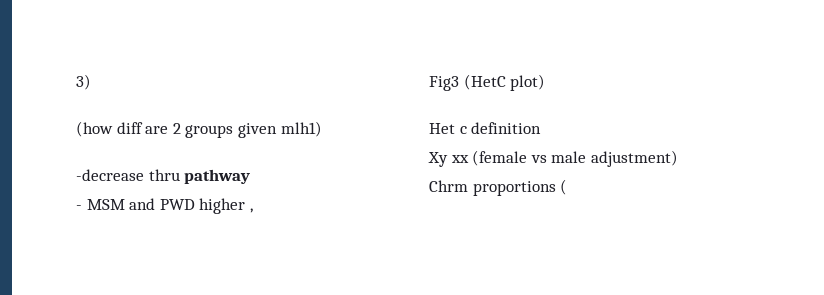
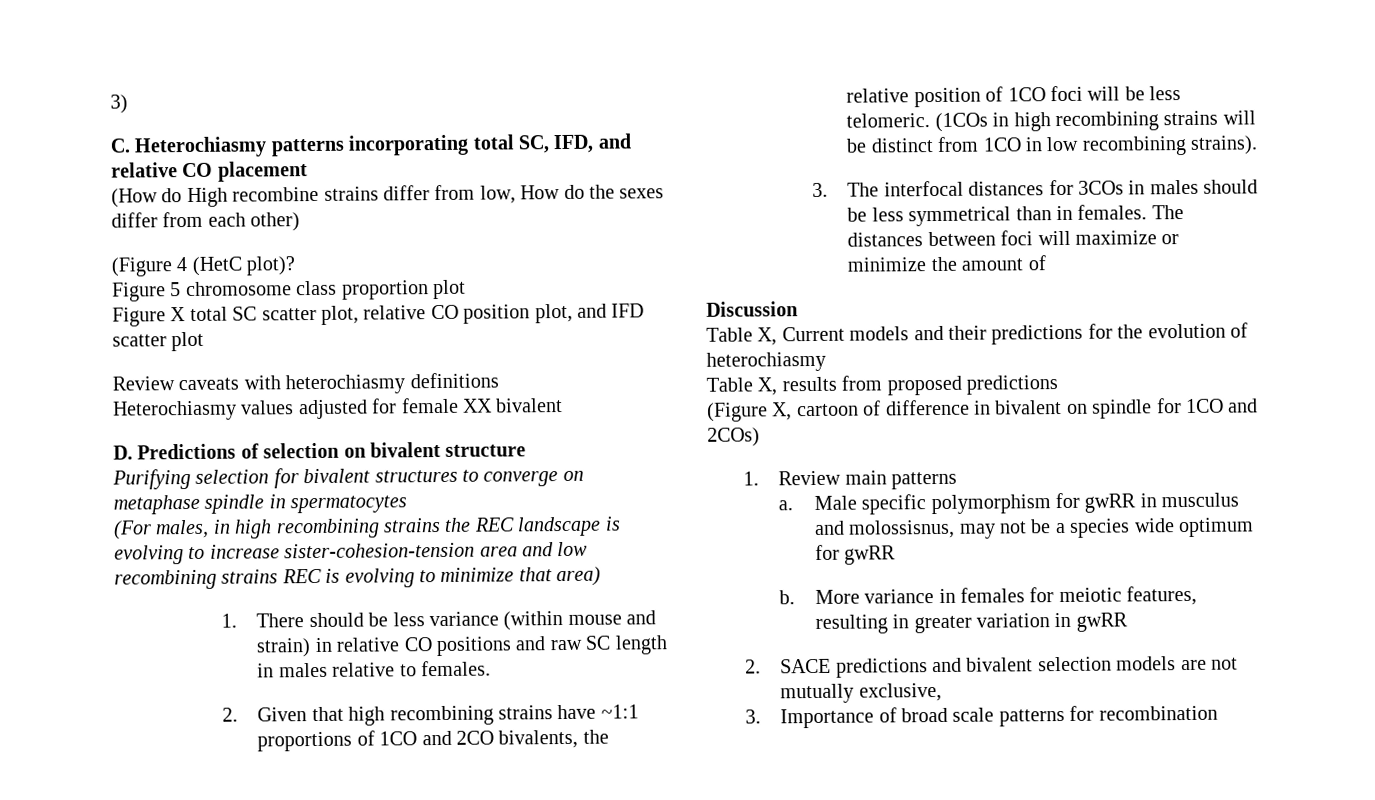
[76,121,322,138] [76,169,251,184] [76,198,253,214] [429,74,546,91] [429,122,542,134] [428,150,678,167] [429,179,568,196] (how diff are 2 groups given mlh1) // -decrease thru pathway // - MSM and PWD higher , // Fig3 (HetC plot) // Het c definition // Xy xx (female vs male adjustment) // Chrm proportions ( -> [110,133,631,158] [111,161,308,182] [111,184,665,208] [111,211,301,232] [111,256,296,277] [112,279,466,302] [112,303,645,327] [112,331,205,352] [112,372,499,395] [112,397,564,421] [113,441,527,460] [112,468,584,490] [113,494,408,515] [113,516,621,540] [114,541,589,565] [114,566,602,590] [220,610,657,631] [256,635,668,658] [257,660,492,678] [221,704,639,726] [257,729,609,752] [846,85,1182,108] [846,110,1256,133] [846,135,1259,156] [811,179,1259,197] [847,204,1184,227] [847,230,1180,247] [847,255,1046,272] [706,301,798,317] [706,322,1248,346] [706,351,826,372] [706,375,1058,396] [707,398,1259,422] [707,427,760,447] [742,470,958,490] [778,492,1240,515] [813,517,1255,539] [814,544,897,565] [779,585,1198,606] [814,612,1128,634] [744,656,1239,678] [780,682,942,704] [744,705,1218,729] C. Heterochiasmy patterns incorporating total SC, IFD, and relative CO placement // (How do High recombine strains differ from low, How do the sexes differ from each other) // (Figure 4 (HetC plot)? // Figure 5 chromosome class proportion plot // Figure X total SC scatter plot, relative CO position plot, and IFD scatter plot // Review caveats with heterochiasmy definitions // Heterochiasmy values adjusted for female XX bivalent // D. Predictions of selection on bivalent structure // Purifying selection for bivalent structures to converge on metaphase spindle in spermatocytes // (For males, in high recombining strains the REC landscape is evolving to increase sister-cohesion-tension area and low recombining strains REC is evolving to minimize that area) // 1. There should be less variance (within mouse and strain) in relative CO positions and raw SC length in males relative to females. // 2. Given that high recombining strains have ~1:1 proportions of 1CO and 2CO bivalents, the relative position of 1CO foci will be less telomeric. (1COs in high recombining strains will be distinct from 1CO in low recombining strains). // 3. The interfocal distances for 3COs in males should be less symmetrical than in females. The distances between foci will maximize or minimize the amount of // Discussion // Table X, Current models and their predictions for the evolution of heterochiasmy // Table X, results from proposed predictions // (Figure X, cartoon of difference in bivalent on spindle for 1CO and 2COs) // 1. Review main patterns // a. Male specific polymorphism for gwRR in musculus and molossisnus, may not be a species wide optimum for gwRR // b. More variance in females for meiotic features, resulting in greater variation in gwRR // 2. SACE predictions and bivalent selection models are not mutually exclusive, // 3. Importance of broad scale patterns for recombination

